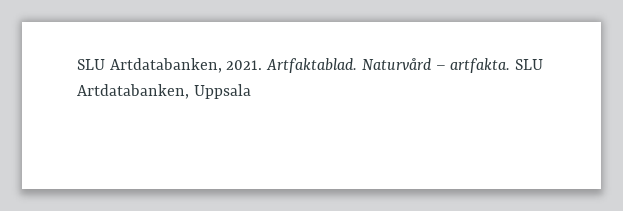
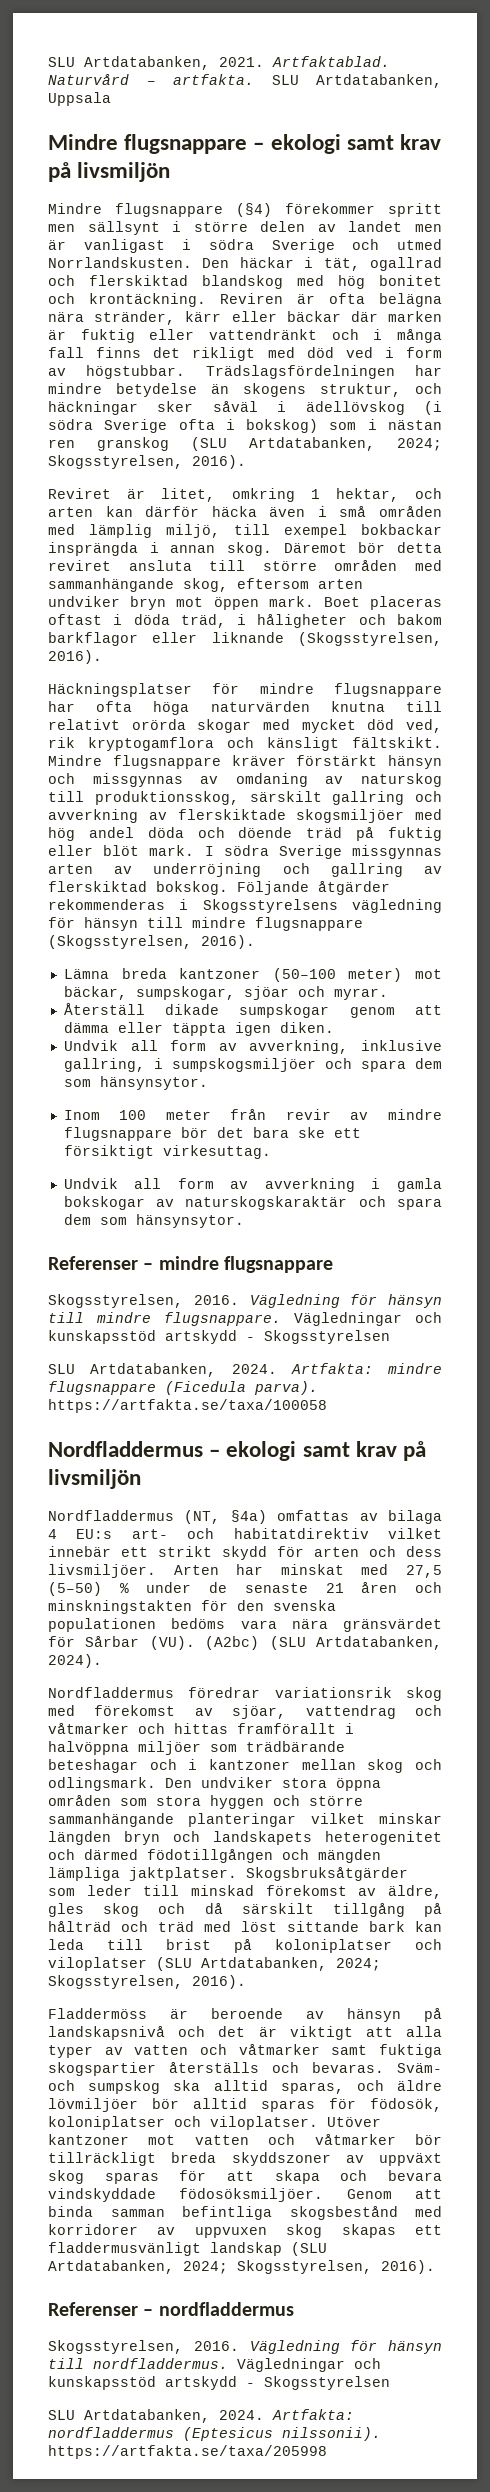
(251, 91) none -> [48,134,442,154] [48,162,171,182] [48,203,442,217] [48,221,442,235] [48,239,442,253] [48,257,442,271] [48,275,442,289] [48,293,442,307] [48,311,442,325] [48,329,443,343] [48,347,442,361] [48,365,442,379] [48,383,442,397] [48,401,442,415] [48,419,442,433] [48,437,442,451] [48,455,246,469] [48,488,443,502] [48,506,442,517] [48,524,442,538] [48,542,442,556] [48,560,442,571] [48,578,363,592] [48,596,442,610] [48,614,442,628] [48,632,442,646] [48,650,102,664] [48,683,442,697] [48,701,442,715] [48,719,442,733] [48,737,442,751] [48,755,442,769] [48,773,442,787] [48,791,442,805] [48,809,442,823] [48,827,442,841] [48,845,442,859] [48,863,442,877] [48,881,390,895] [48,899,442,913] [48,917,363,931] [48,935,255,949] [63,968,443,982] [63,986,388,1000] [63,1003,442,1018] [63,1022,334,1036] [63,1040,443,1054] [63,1058,442,1072] [63,1076,208,1090] [63,1109,442,1120] [63,1127,361,1141] [63,1145,271,1159] [63,1178,442,1192] [63,1196,442,1210] [63,1214,244,1228] [48,1256,334,1273] [48,1294,442,1308] [48,1312,442,1326] [48,1330,390,1344] [48,1363,442,1377] [48,1381,318,1395] [48,1399,327,1413] [48,1441,427,1461] [48,1469,141,1489] [48,1510,442,1524] [48,1528,442,1539] [48,1546,442,1560] [48,1564,442,1578] [48,1582,443,1596] [48,1600,336,1614] [48,1618,442,1632] [48,1636,442,1650] [48,1654,102,1668] [48,1687,442,1701] [48,1705,442,1719] [48,1723,354,1734] [48,1741,345,1755] [48,1759,442,1773] [48,1777,381,1791] [48,1795,363,1809] [48,1813,442,1827] [48,1831,442,1845] [48,1849,381,1863] [48,1867,408,1881] [48,1885,442,1899] [48,1903,442,1917] [48,1921,442,1932] [48,1939,442,1953] [48,1957,381,1971] [48,1975,246,1989] [48,2008,442,2022] [48,2026,442,2040] [48,2044,442,2058] [48,2062,442,2076] [48,2080,442,2094] [48,2098,442,2112] [48,2116,381,2130] [48,2134,442,2145] [48,2152,442,2166] [48,2170,442,2184] [48,2188,442,2202] [48,2206,442,2220] [48,2224,442,2238] [48,2242,327,2256] [48,2260,435,2274] [48,2302,294,2316] [48,2340,442,2354] [48,2358,381,2372] [48,2376,390,2390] [48,2409,354,2423] [48,2427,381,2441] [48,2445,327,2459] // Mindre flugsnappare – ekologi samt krav på livsmiljön // Mindre flugsnappare (§4) förekommer spritt men sällsynt i större delen av landet men är vanligast i södra Sverige och utmed Norrlandskusten. Den häckar i tät, ogallrad och flerskiktad blandskog med hög bonitet och krontäckning. Reviren är ofta belägna nära stränder, kärr eller bäckar där marken är fuktig eller vattendränkt och i många fall finns det rikligt med död ved i form av högstubbar. Trädslagsfördelningen har mindre betydelse än skogens struktur, och häckningar sker såväl i ädellövskog (i södra Sverige ofta i bokskog) som i nästan ren granskog (SLU Artdatabanken, 2024; Skogsstyrelsen, 2016). // Reviret är litet, omkring 1 hektar, och arten kan därför häcka även i små områden med lämplig miljö, till exempel bokbackar insprängda i annan skog. Däremot bör detta reviret ansluta till större områden med sammanhängande skog, eftersom arten undviker bryn mot öppen mark. Boet placeras oftast i döda träd, i håligheter och bakom barkflagor eller liknande (Skogsstyrelsen, 2016). // Häckningsplatser för mindre flugsnappare har ofta höga naturvärden knutna till relativt orörda skogar med mycket död ved, rik kryptogamflora och känsligt fältskikt. Mindre flugsnappare kräver förstärkt hänsyn och missgynnas av omdaning av naturskog till produktionsskog, särskilt gallring och avverkning av flerskiktade skogsmiljöer med hög andel döda och döende träd på fuktig eller blöt mark. I södra Sverige missgynnas arten av underröjning och gallring av flerskiktad bokskog. Följande åtgärder rekommenderas i Skogsstyrelsens vägledning för hänsyn till mindre flugsnappare (Skogsstyrelsen, 2016). // Lämna breda kantzoner (50–100 meter) mot bäckar, sumpskogar, sjöar och myrar. // Återställ dikade sumpskogar genom att dämma eller täppta igen diken. // Undvik all form av avverkning, inklusive gallring, i sumpskogsmiljöer och spara dem som hänsynsytor. // Inom 100 meter från revir av mindre flugsnappare bör det bara ske ett försiktigt virkesuttag. // Undvik all form av avverkning i gamla bokskogar av naturskogskaraktär och spara dem som hänsynsytor. // Referenser – mindre flugsnappare // Skogsstyrelsen, 2016. Vägledning för hänsyn till mindre flugsnappare. Vägledningar och kunskapsstöd artskydd - Skogsstyrelsen // SLU Artdatabanken, 2024. Artfakta: mindre flugsnappare (Ficedula parva). https://artfakta.se/taxa/100058 // Nordfladdermus – ekologi samt krav på livsmiljön // Nordfladdermus (NT, §4a) omfattas av bilaga 4 EU:s art- och habitatdirektiv vilket innebär ett strikt skydd för arten och dess livsmiljöer. Arten har minskat med 27,5 (5–50) % under de senaste 21 åren och minskningstakten för den svenska populationen bedöms vara nära gränsvärdet för Sårbar (VU). (A2bc) (SLU Artdatabanken, 2024). // Nordfladdermus föredrar variationsrik skog med förekomst av sjöar, vattendrag och våtmarker och hittas framförallt i halvöppna miljöer som trädbärande beteshagar och i kantzoner mellan skog och odlingsmark. Den undviker stora öppna områden som stora hyggen och större sammanhängande planteringar vilket minskar längden bryn och landskapets heterogenitet och därmed födotillgången och mängden lämpliga jaktplatser. Skogsbruksåtgärder som leder till minskad förekomst av äldre, gles skog och då särskilt tillgång på hålträd och träd med löst sittande bark kan leda till brist på koloniplatser och viloplatser (SLU Artdatabanken, 2024; Skogsstyrelsen, 2016). // Fladdermöss är beroende av hänsyn på landskapsnivå och det är viktigt att alla typer av vatten och våtmarker samt fuktiga skogspartier återställs och bevaras. Sväm- och sumpskog ska alltid sparas, och äldre lövmiljöer bör alltid sparas för födosök, koloniplatser och viloplatser. Utöver kantzoner mot vatten och våtmarker bör tillräckligt breda skyddszoner av uppväxt skog sparas för att skapa och bevara vindskyddade födosöksmiljöer. Genom att binda samman befintliga skogsbestånd med korridorer av uppvuxen skog skapas ett fladdermusvänligt landskap (SLU Artdatabanken, 2024; Skogsstyrelsen, 2016). // Referenser – nordfladdermus // Skogsstyrelsen, 2016. Vägledning för hänsyn till nordfladdermus. Vägledningar och kunskapsstöd artskydd - Skogsstyrelsen // SLU Artdatabanken, 2024. Artfakta: nordfladdermus (Eptesicus nilssonii). https://artfakta.se/taxa/205998

